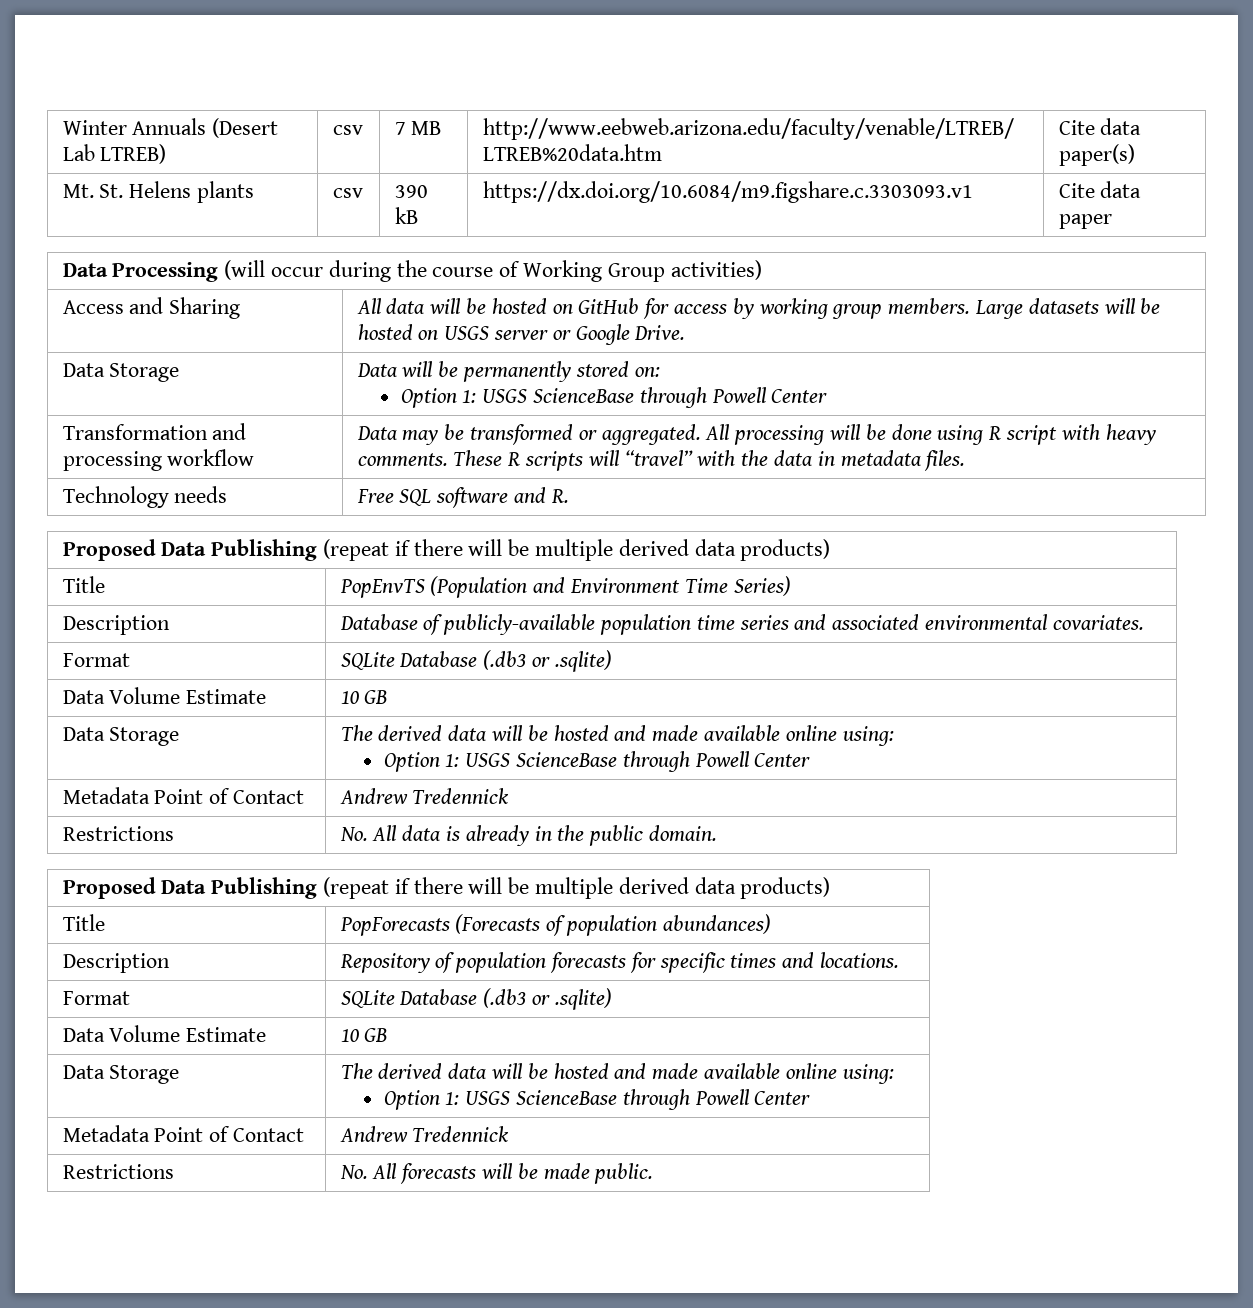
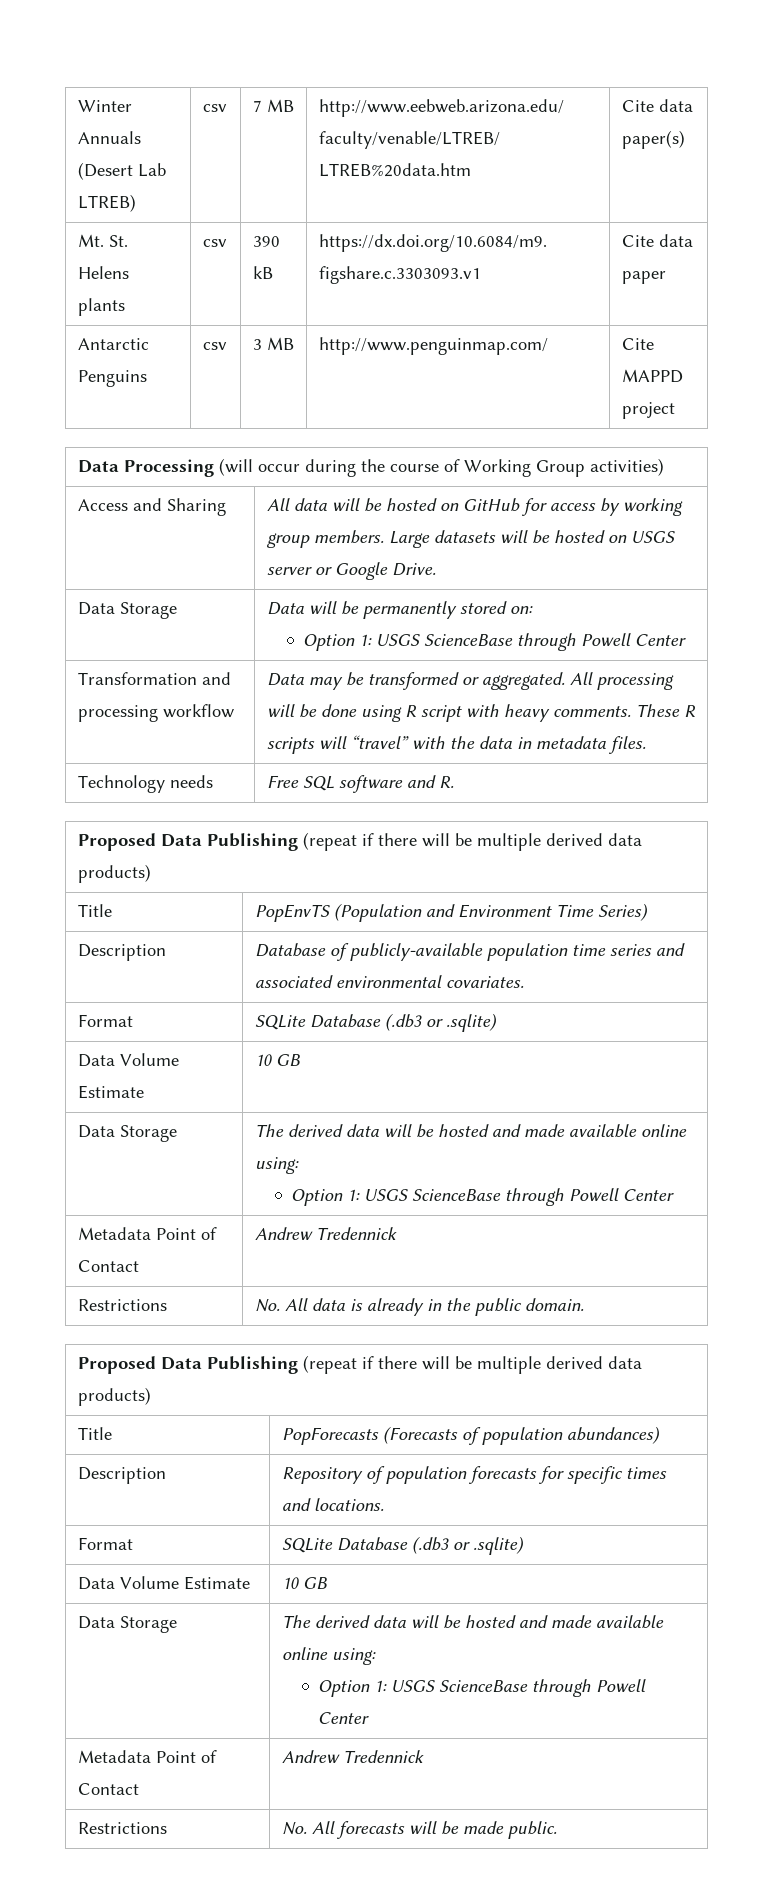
(1112, 221) none -> [77,338,149,350] [77,370,147,387] [202,342,227,350] [252,337,294,350] [318,337,548,355] [621,338,654,350] [621,369,683,383] [621,402,675,419] // Antarctic Penguins | csv | 3 MB | http://www.penguinmap.com/ | Cite MAPPD project

